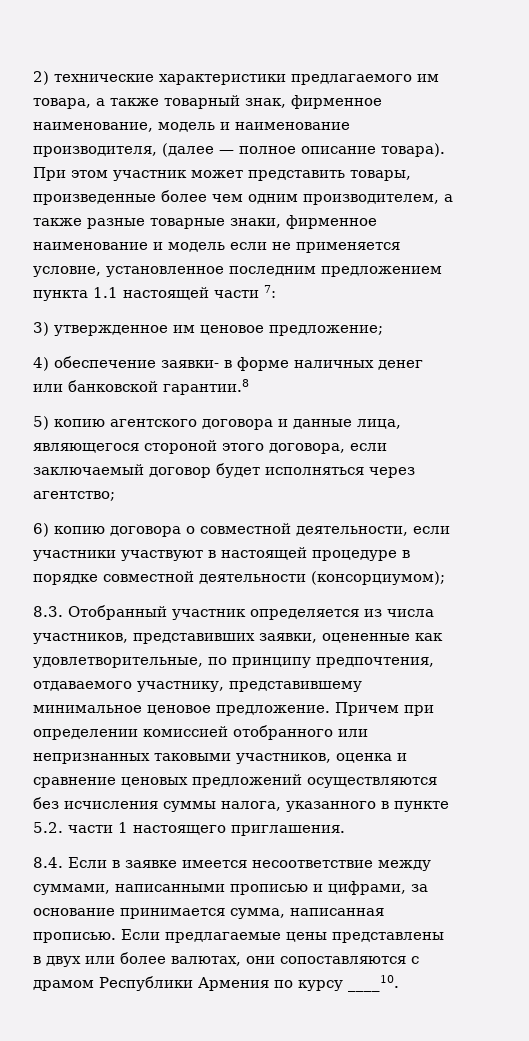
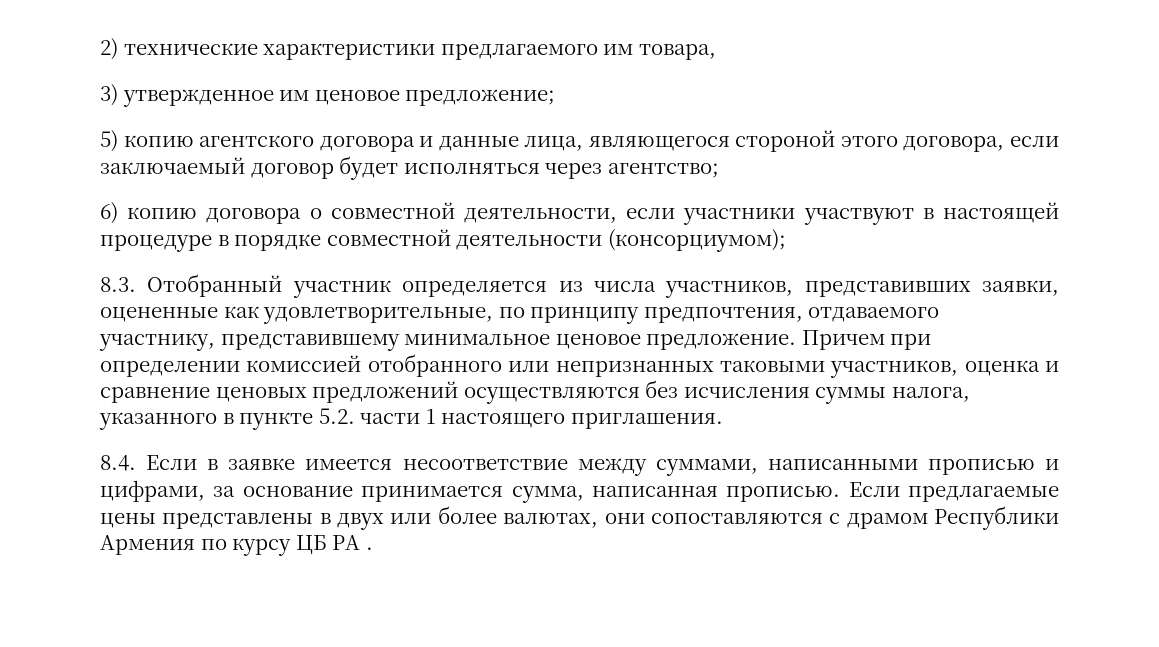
[96,95,382,109] [33,122,350,132] [33,143,445,157] [33,167,411,181] [33,190,453,205] [33,215,377,229] [33,242,400,253] [33,266,442,277] [33,285,276,301] а также товарный знак, фирменное наименование, модель и наименование производителя, (далее — полное описание товара). При этом участник может представить товары, произведенные более чем одним производителем, а также разные товарные знаки, фирменное наименование и модель если не применяется условие, установленное последним предложением пункта 1.1 настоящей части 7: -> (716, 52) none
[33,356,423,371] [33,379,249,395] // 4) обеспечение заявки- в форме наличных денег или банковской гарантии.8 -> (556, 97) none
[348,975,399,992] ____10. -> [295,535,373,555] ЦБ РА .

